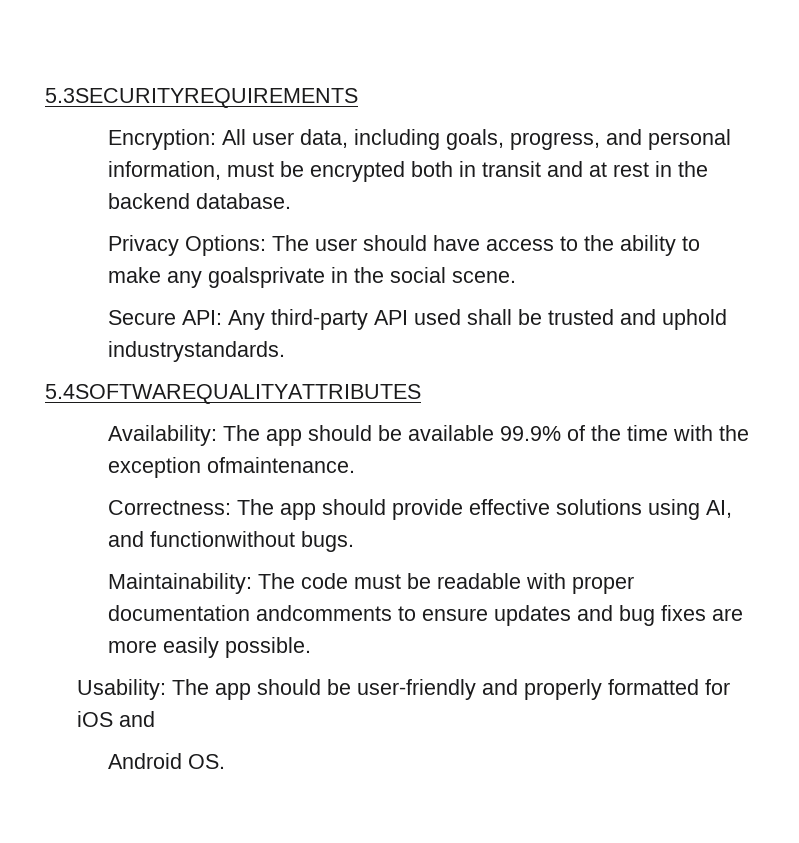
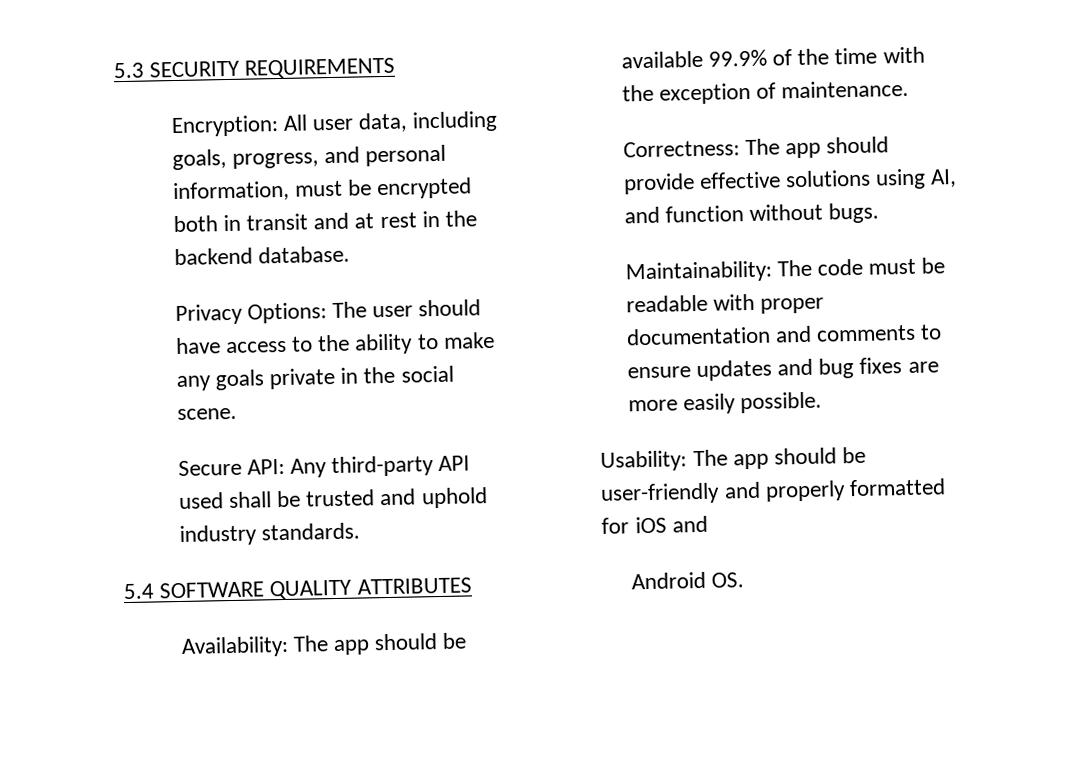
[45,88,358,108] 5.3SECURITYREQUIREMENTS -> [113,57,396,79] 5.3 SECURITY REQUIREMENTS
[208,267,326,288] goalsprivate -> [214,367,336,391] goals private
[108,341,286,362] [45,384,421,404] industrystandards. // 5.4SOFTWAREQUALITYATTRIBUTES -> [178,522,360,547] [123,577,472,600] industry standards. // 5.4 SOFTWARE QUALITY ATTRIBUTES
[207,457,356,473] ofmaintenance. -> [756,79,910,99] of maintenance.
[150,531,296,547] functionwithout -> [664,203,824,223] function without
[256,605,393,621] andcomments -> [774,324,917,343] and comments

